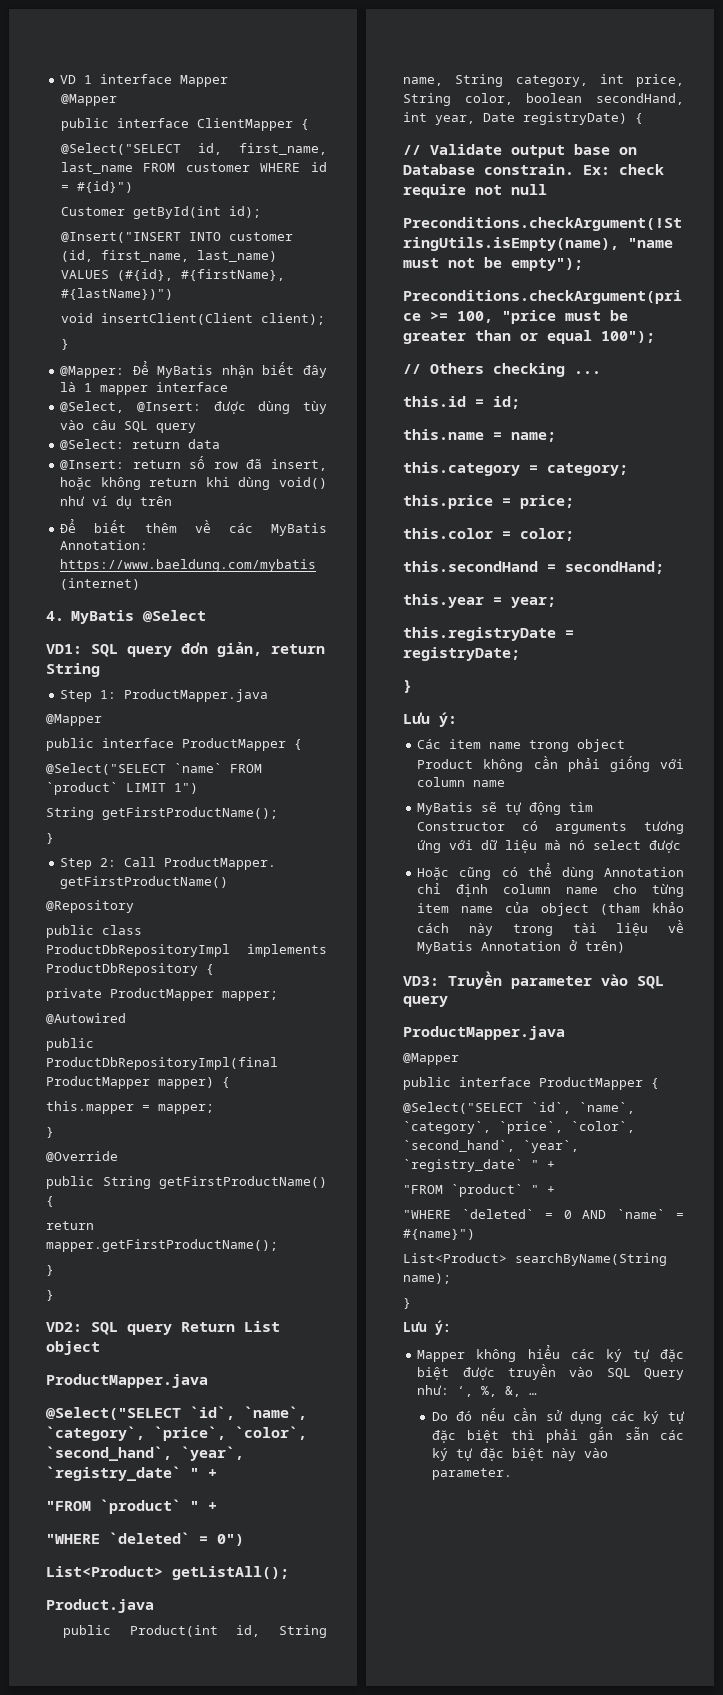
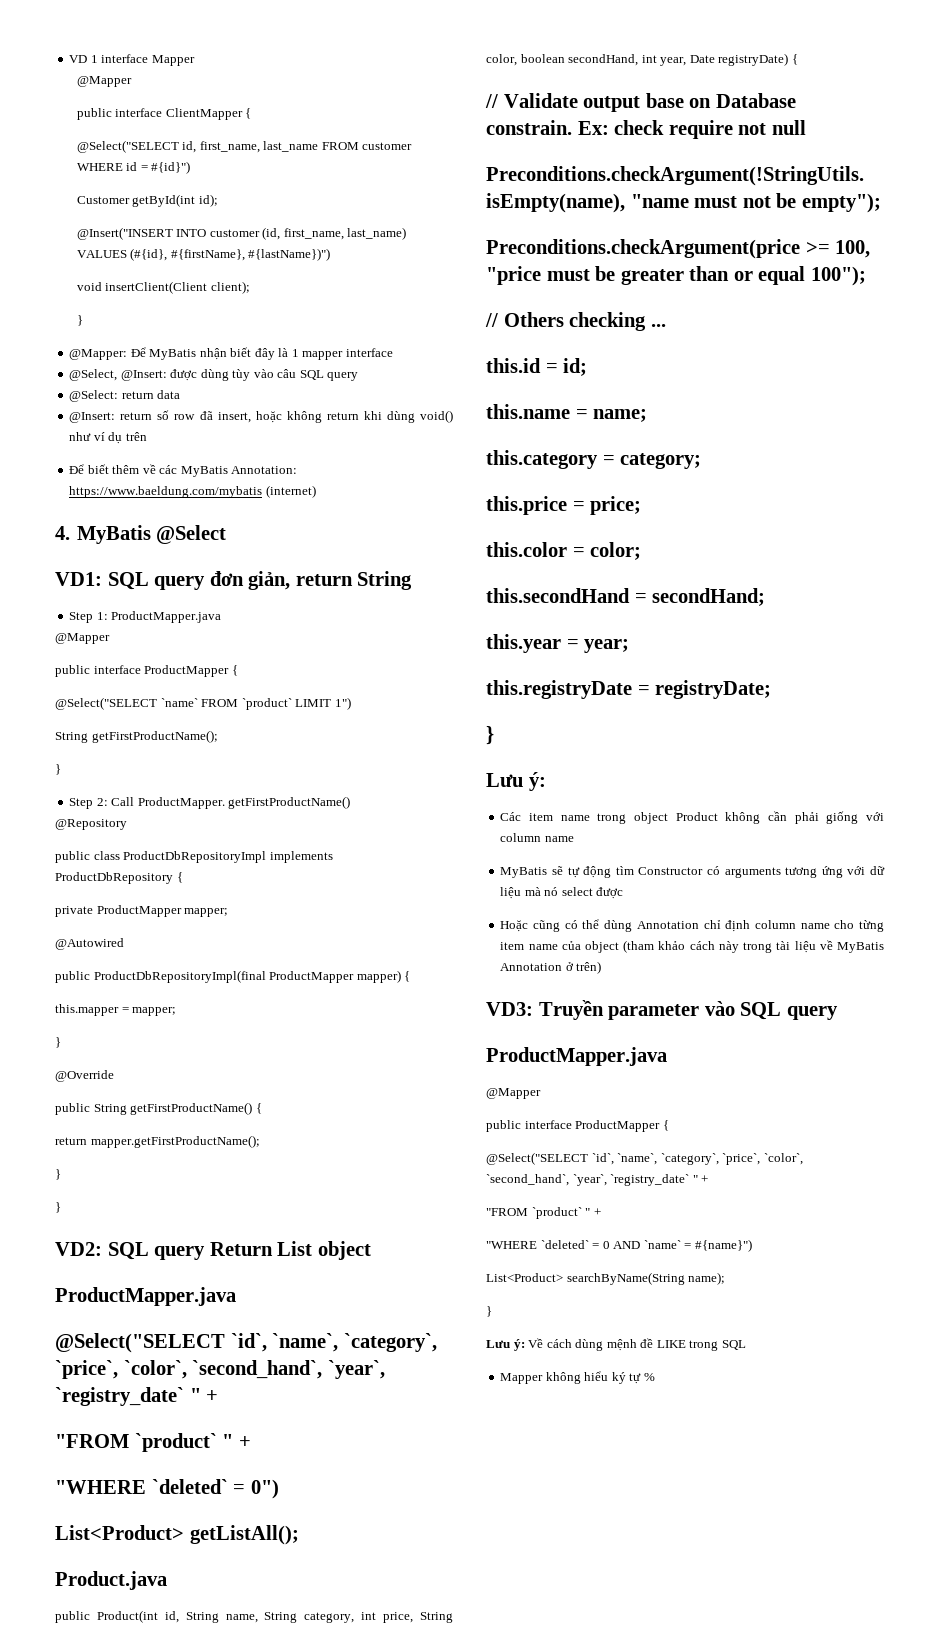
(451, 1327) none -> [528,1338,746,1351] Về cách dùng mệnh đề LIKE trong SQL
[570,1349,684,1362] [417,1364,684,1380] [417,1385,538,1397] [431,1408,685,1424] [431,1427,684,1443] [431,1448,608,1461] [431,1468,512,1480] các ký tự đặc biệt được truyền vào SQL Query như: ‘, %, &, … // Do đó nếu cần sử dụng các ký tự đặc biệt thì phải gắn sẵn các ký tự đặc biệt này vào parameter. -> [611,1372,655,1384] ký tự %

